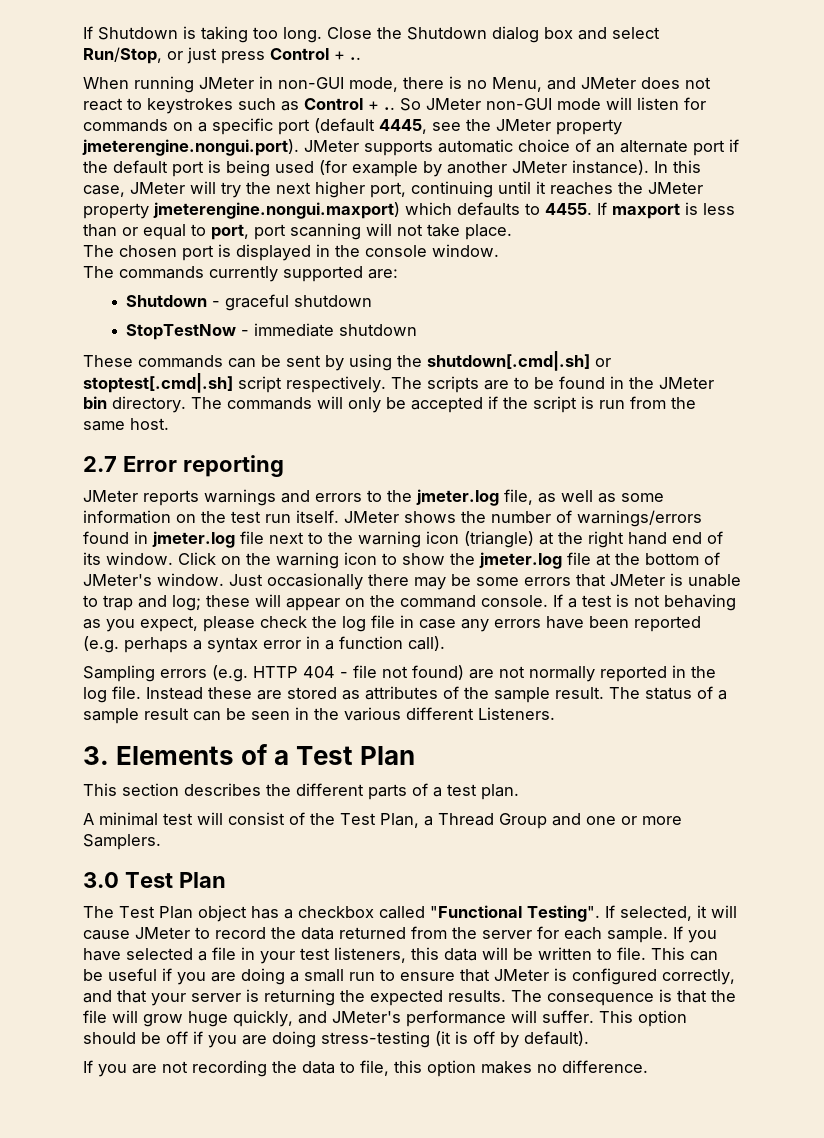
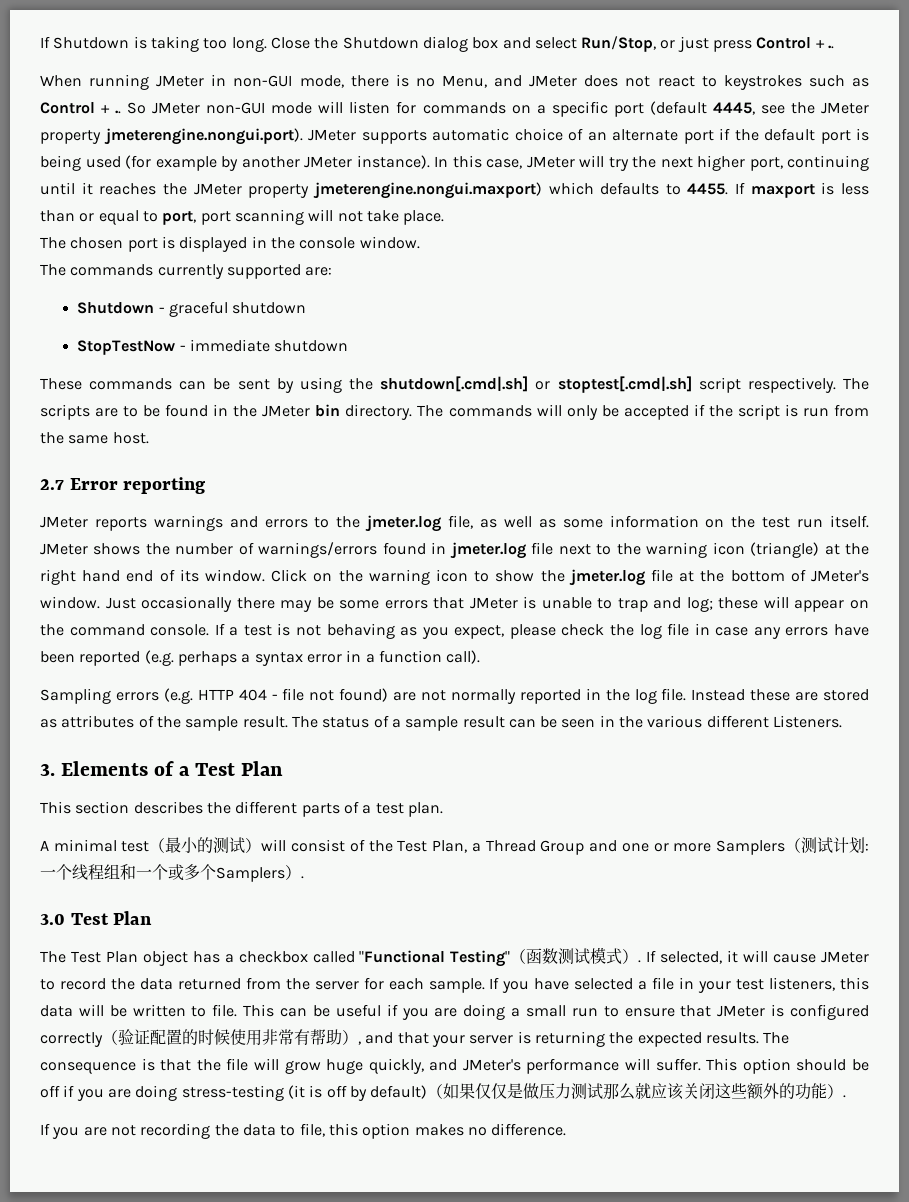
(193, 819) none -> [149,837,262,853] （最小的测试）
[83,834,161,850] Samplers. -> [716,837,870,855] [40,864,304,882] Samplers（测试计划:一个线程组和一个或多个Samplers）.
[527,905,600,922] Testing". -> [450,947,642,967] Testing"（函数测试模式）.
[662,969,735,985] correctly, -> [40,1029,361,1047] correctly（验证配置的时候使用非常有帮助）,
[524,1031,589,1046] default). -> [370,1083,847,1100] default)（如果仅仅是做压力测试那么就应该关闭这些额外的功能）.

